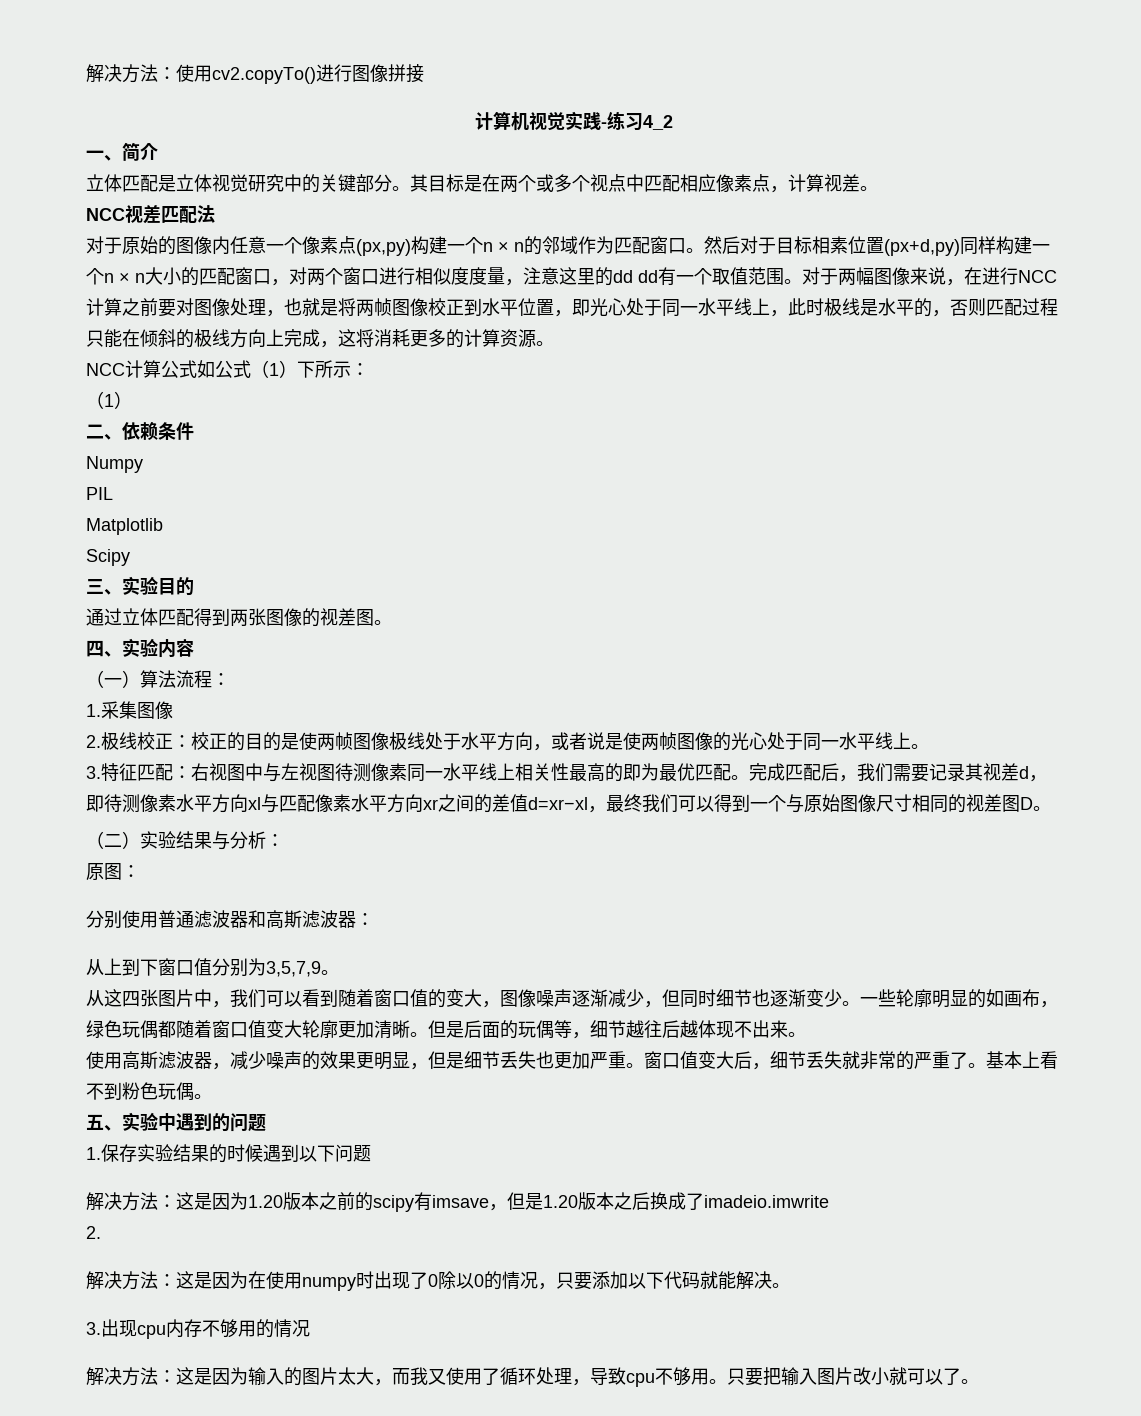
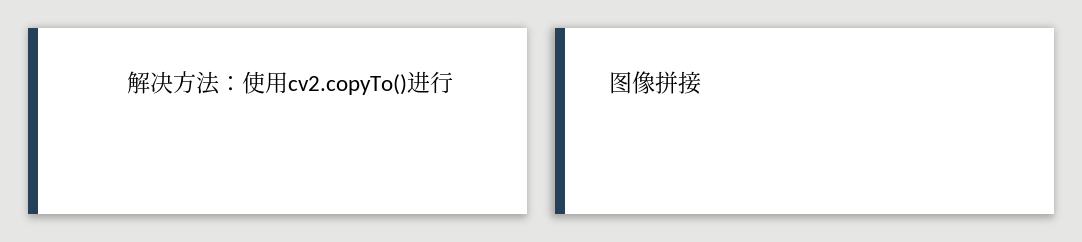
[474,111,673,131] [86,142,158,161] [86,174,878,193] [86,205,215,224] [86,236,1050,256] [86,267,1057,286] [86,298,1058,317] [86,329,554,348] [86,360,369,378] [86,391,132,409] [86,422,194,441] [86,456,143,473] [86,487,113,500] [86,518,163,535] [86,549,130,566] [86,576,194,596] [86,608,392,627] [86,638,194,658] [86,670,230,688] [86,701,173,719] [86,732,929,751] [86,763,1047,782] [86,794,1051,813] [86,831,284,850] [86,863,140,880] [86,910,374,929] [86,958,339,977] [86,989,1058,1008] [86,1020,806,1039] [86,1051,1058,1070] [86,1082,212,1101] [86,1112,266,1132] [86,1144,371,1163] [86,1192,829,1212] [86,1226,101,1239] [86,1271,790,1291] [86,1319,310,1339] [86,1367,979,1387] // 计算机视觉实践-练习4_2 // 一、简介 // 立体匹配是立体视觉研究中的关键部分。其目标是在两个或多个视点中匹配相应像素点，计算视差。 // NCC视差匹配法 // 对于原始的图像内任意一个像素点(px,py)构建一个n × n的邻域作为匹配窗口。然后对于目标相素位置(px+d,py)同样构建一个n × n大小的匹配窗口，对两个窗口进行相似度度量，注意这里的dd dd有一个取值范围。对于两幅图像来说，在进行NCC计算之前要对图像处理，也就是将两帧图像校正到水平位置，即光心处于同一水平线上，此时极线是水平的，否则匹配过程只能在倾斜的极线方向上完成，这将消耗更多的计算资源。 // NCC计算公式如公式（1）下所示： // （1） // 二、依赖条件 // Numpy // PIL // Matplotlib // Scipy // 三、实验目的 // 通过立体匹配得到两张图像的视差图。 // 四、实验内容 // （一）算法流程： // 1.采集图像 // 2.极线校正：校正的目的是使两帧图像极线处于水平方向，或者说是使两帧图像的光心处于同一水平线上。 // 3.特征匹配：右视图中与左视图待测像素同一水平线上相关性最高的即为最优匹配。完成匹配后，我们需要记录其视差d，即待测像素水平方向xl与匹配像素水平方向xr之间的差值d=xr−xl，最终我们可以得到一个与原始图像尺寸相同的视差图D。 // （二）实验结果与分析： // 原图： // 分别使用普通滤波器和高斯滤波器： // 从上到下窗口值分别为3,5,7,9。 // 从这四张图片中，我们可以看到随着窗口值的变大，图像噪声逐渐减少，但同时细节也逐渐变少。一些轮廓明显的如画布，绿色玩偶都随着窗口值变大轮廓更加清晰。但是后面的玩偶等，细节越往后越体现不出来。 // 使用高斯滤波器，减少噪声的效果更明显，但是细节丢失也更加严重。窗口值变大后，细节丢失就非常的严重了。基本上看不到粉色玩偶。 // 五、实验中遇到的问题 // 1.保存实验结果的时候遇到以下问题 // 解决方法：这是因为1.20版本之前的scipy有imsave，但是1.20版本之后换成了imadeio.imwrite // 2. // 解决方法：这是因为在使用numpy时出现了0除以0的情况，只要添加以下代码就能解决。 // 3.出现cpu内存不够用的情况 // 解决方法：这是因为输入的图片太大，而我又使用了循环处理，导致cpu不够用。只要把输入图片改小就可以了。 -> (701, 82) none

